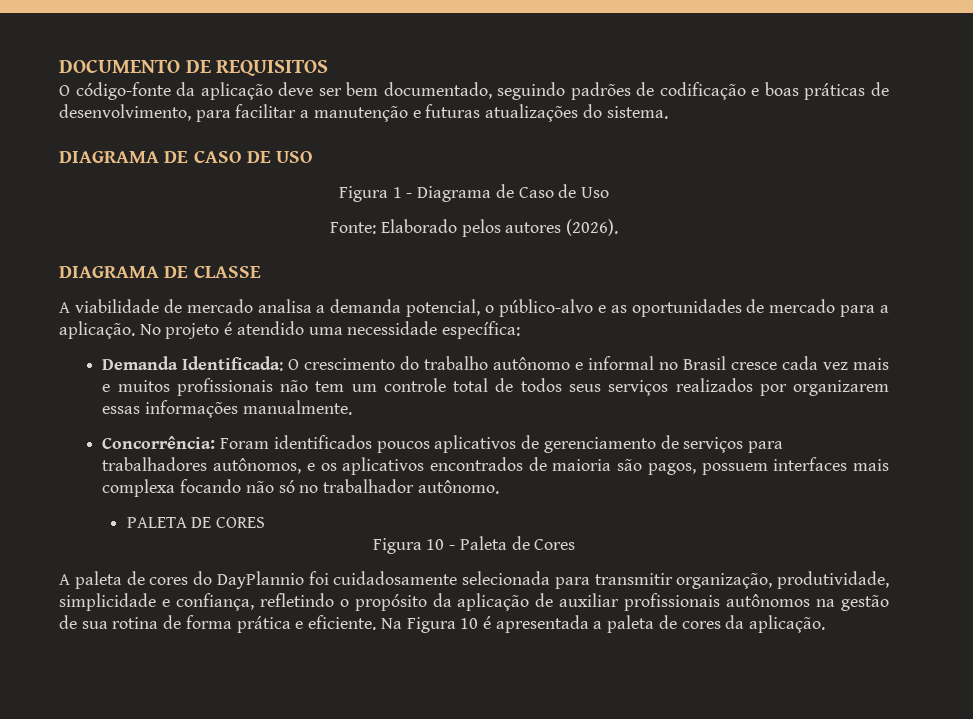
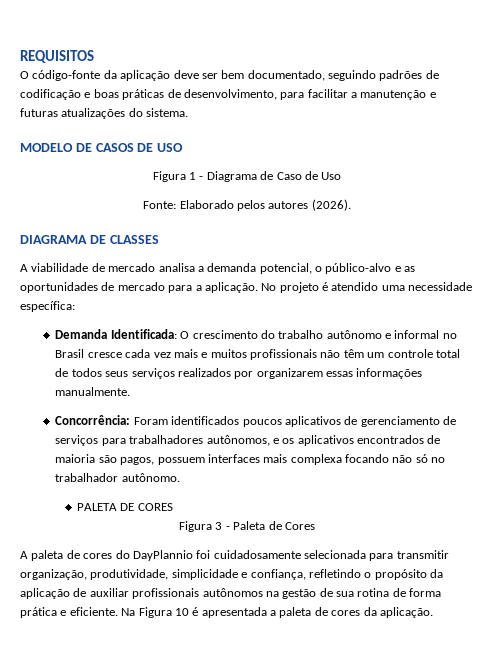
[59,60,211,73] DOCUMENTO DE -> (20, 56) none
[59,150,242,163] DIAGRAMA DE CASO -> [20,143,134,152] MODELO DE CASOS
[193,265,261,278] CLASSE -> [109,235,159,244] CLASSES
[315,381,345,392] tem -> [343,349,364,358] têm
[426,539,445,550] 10 -> [215,522,223,530] 3

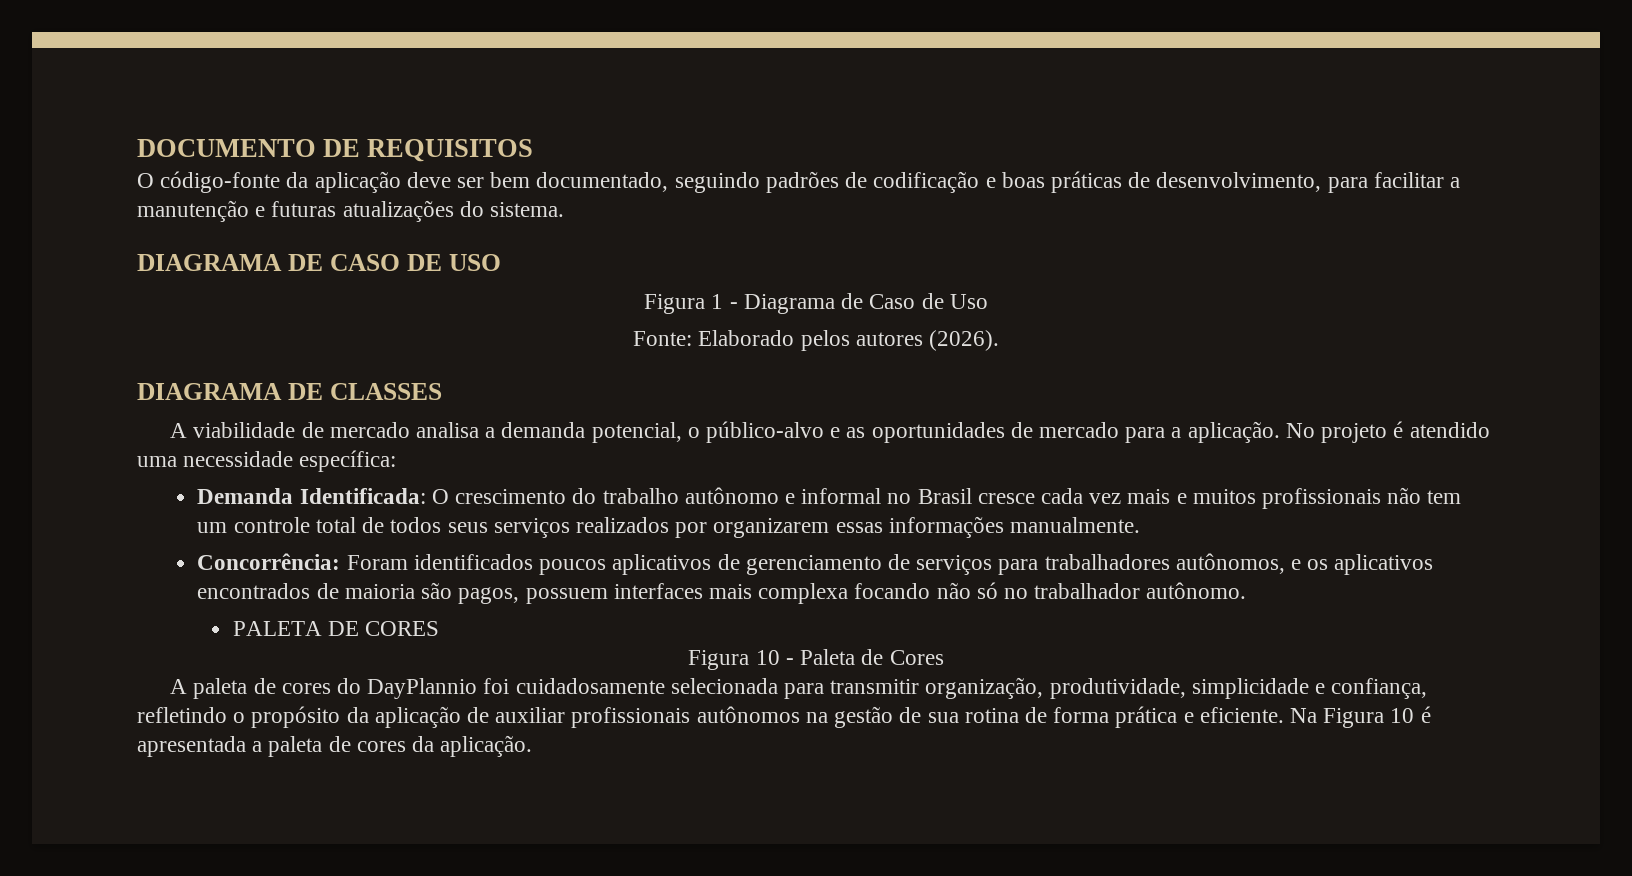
(20, 56) none -> [137,139,361,157] DOCUMENTO DE
[20,143,134,152] MODELO DE CASOS -> [137,254,400,271] DIAGRAMA DE CASO
[343,349,364,358] têm -> [1427,490,1462,504] tem
[215,522,223,530] 3 -> [755,650,780,665] 10

